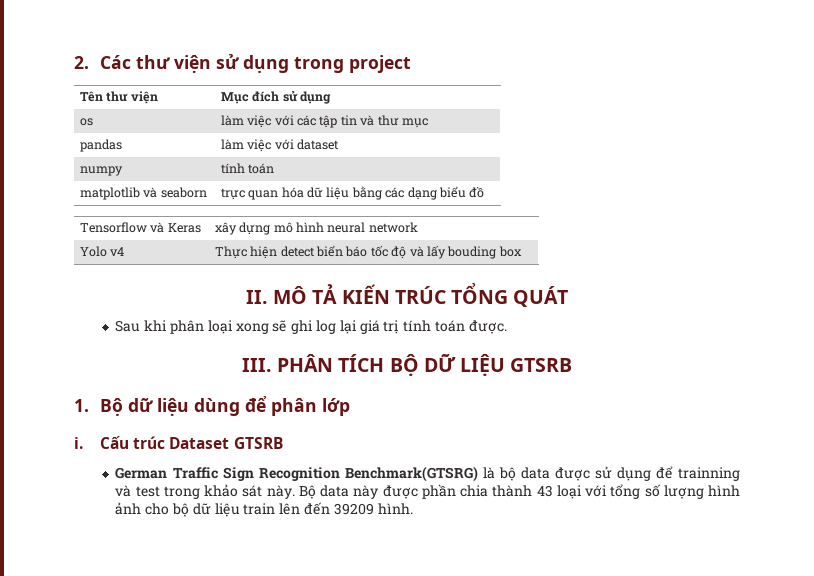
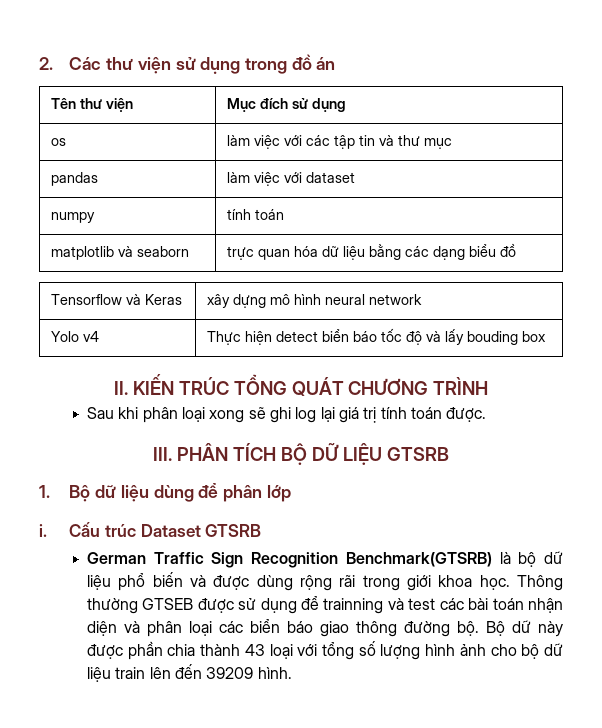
[349,55,412,73] project -> [291,54,336,70] đồ án
[272,284,338,304] MÔ TẢ -> (128, 388) none
(569, 296) none -> [348,377,489,395] CHƯƠNG TRÌNH
[344,466,478,482] Benchmark(GTSRG) -> [345,552,492,567] Benchmark(GTSRB)
[520,467,550,479] data -> [544,551,563,564] [86,572,563,591] [86,598,194,614] dữ liệu phổ biến và được dùng rộng rãi trong giới khoa học. Thông thường GTSEB
[163,484,350,499] trong khảo sát này. Bộ data -> [439,598,563,613] [86,619,531,637] các bài toán nhận diện và phân loại các biển báo giao thông đường bộ. Bộ dữ

